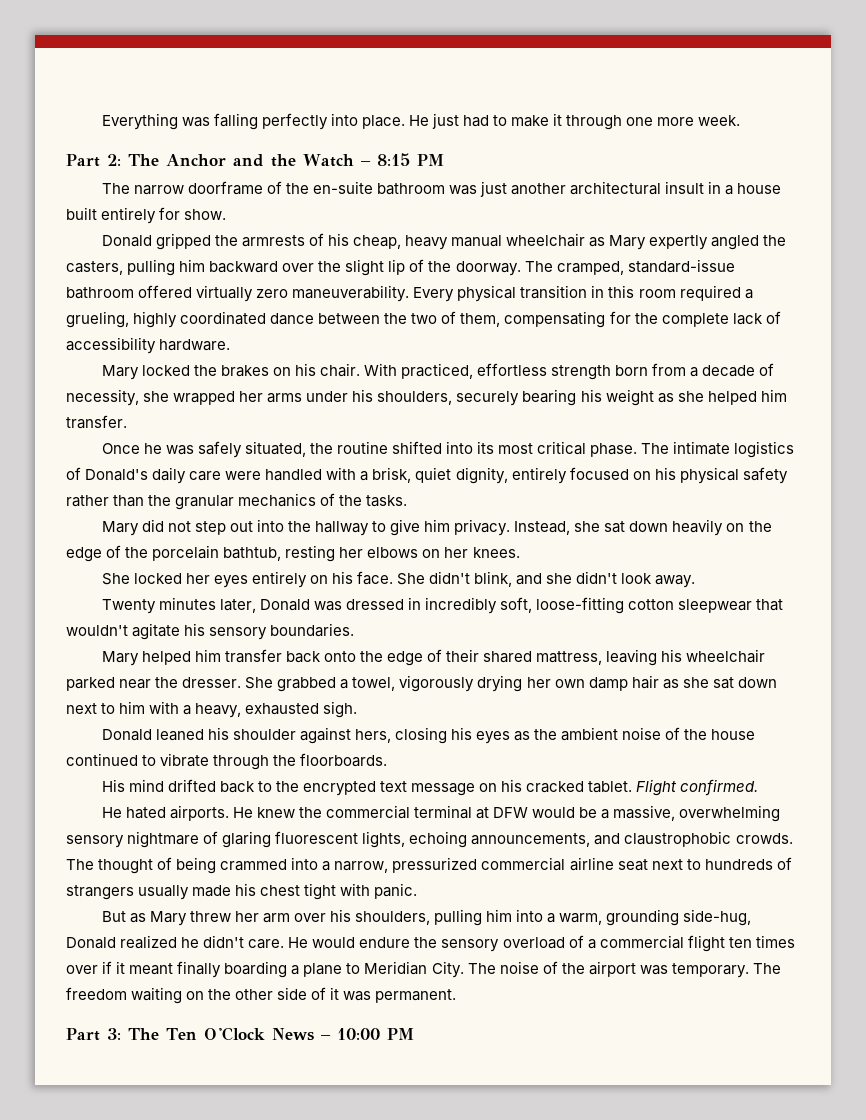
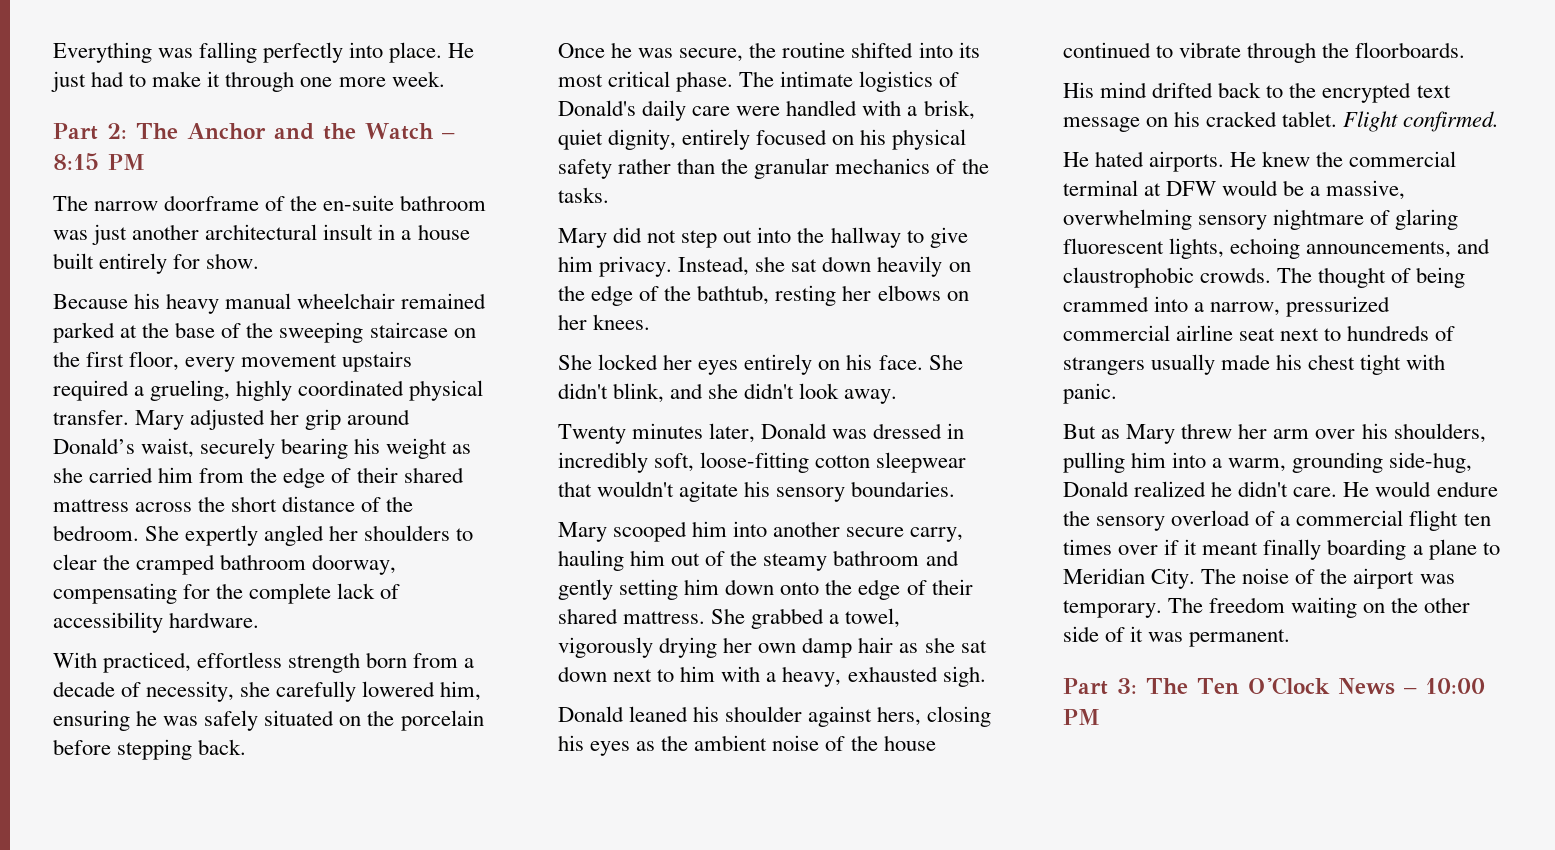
[101,233,787,250] [66,259,735,276] [66,285,676,302] Donald gripped the armrests of his cheap, heavy manual wheelchair as Mary expertly angled the casters, pulling him backward over the slight lip of the doorway. The cramped, standard-issue bathroom offered virtually zero maneuverability. Every physical transition in this room -> [53,293,487,314] [53,322,476,343] [53,351,413,372] Because his heavy manual wheelchair remained parked at the base of the sweeping staircase on the first floor, every movement upstairs
[270,311,501,327] dance between the two of them, -> [409,380,484,401] [53,409,411,430] [53,438,472,459] [53,467,464,488] [53,496,414,512] [53,525,474,546] [53,554,397,575] physical transfer. Mary adjusted her grip around Donald’s waist, securely bearing his weight as she carried him from the edge of their shared mattress across the short distance of the bedroom. She expertly angled her shoulders to clear the cramped bathroom doorway,
[101,363,360,380] Mary locked the brakes on his chair. -> (260, 620) none
[173,389,787,406] [66,415,127,429] wrapped her arms under his shoulders, securely bearing his weight as she helped him transfer. -> [276,681,482,702] [53,710,484,731] [53,739,247,760] carefully lowered him, ensuring he was safely situated on the porcelain before stepping back.
[197,441,306,458] safely situated, -> [679,48,744,62] secure,
[152,545,220,561] porcelain -> (692, 293) none
[141,649,321,665] helped him transfer back -> [613,521,964,542] [558,550,959,571] [558,579,775,600] scooped him into another secure carry, hauling him out of the steamy bathroom and gently setting him down
[536,649,766,666] [66,677,242,691] mattress, leaving his wheelchair parked near the dresser. -> [623,611,706,624] mattress.

